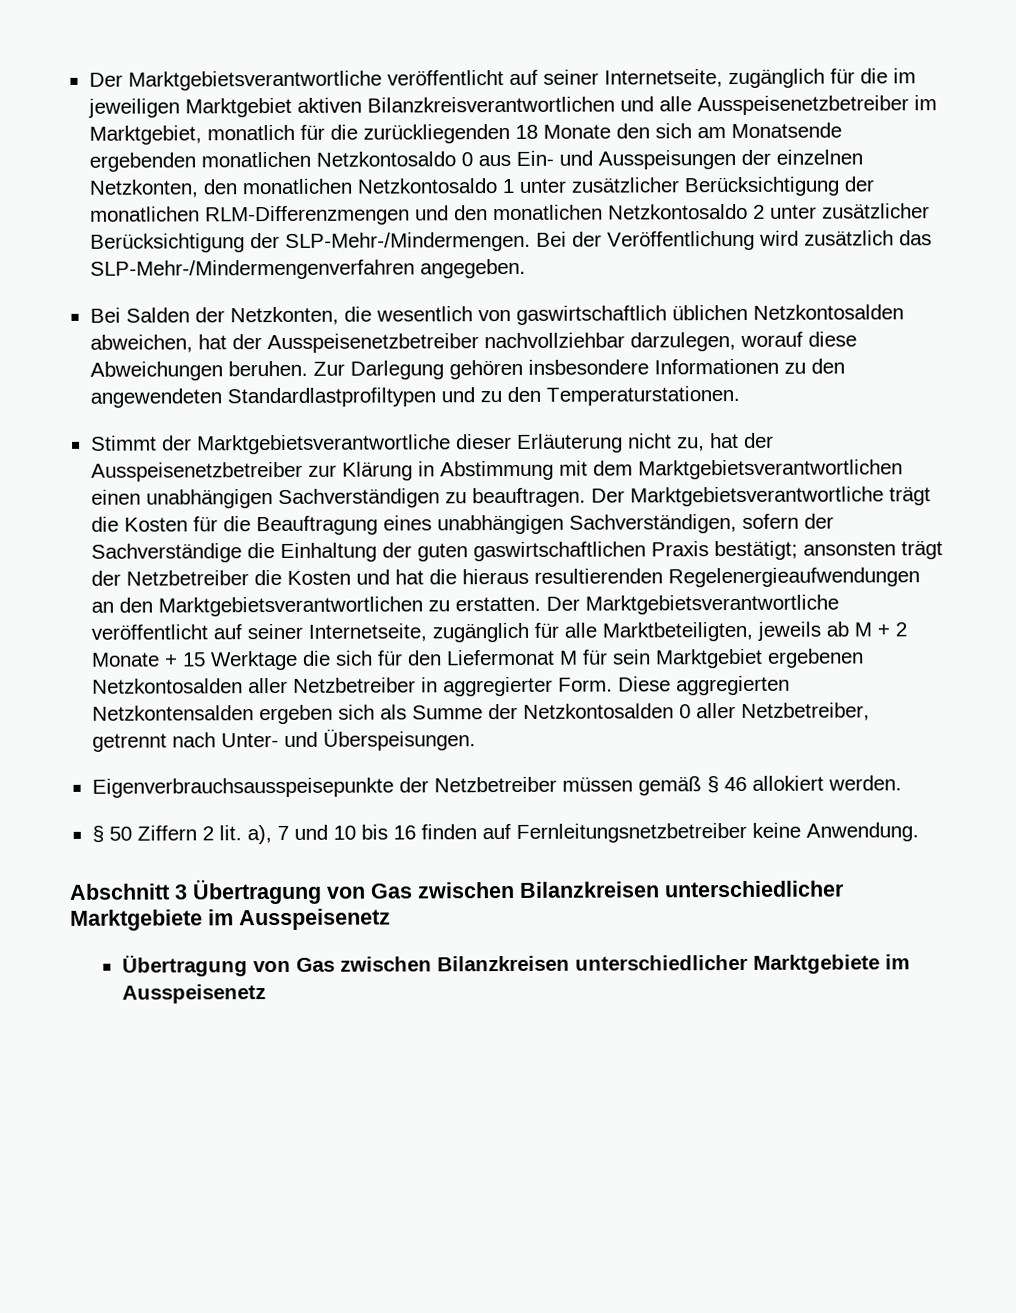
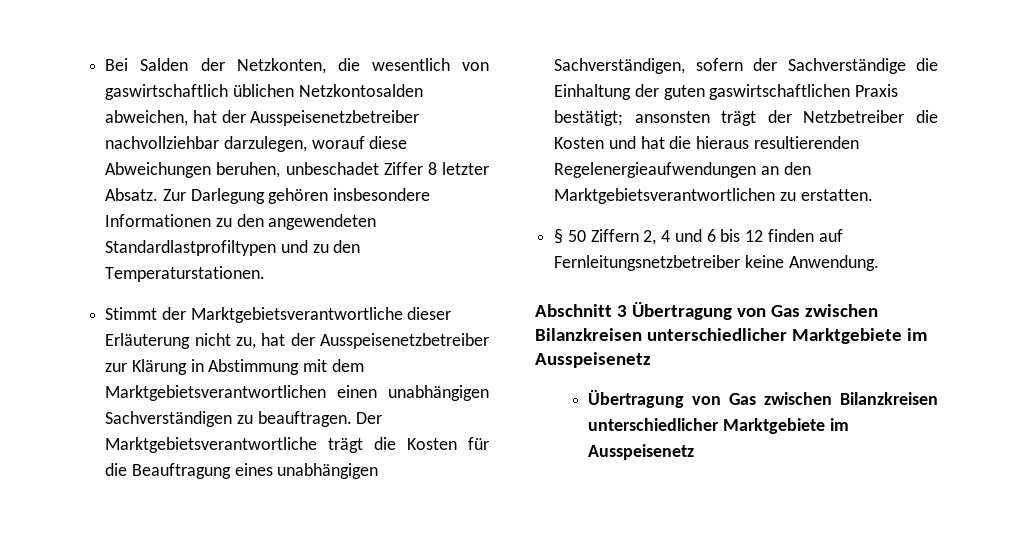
[88,68,916,91] [87,95,937,118] [88,122,842,145] [88,149,863,172] [88,176,874,198] [89,203,930,226] [89,230,932,253] [89,258,526,280] Der Marktgebietsverantwortliche veröffentlicht auf seiner Internetseite, zugänglich für die im jeweiligen Marktgebiet aktiven Bilanzkreisverantwortlichen und alle Ausspeisenetzbetreiber im Marktgebiet, monatlich für die zurückliegenden 18 Monate den sich am Monatsende ergebenden monatlichen Netzkontosaldo 0 aus Ein- und Ausspeisungen der einzelnen Netzkonten, den monatlichen Netzkontosaldo 1 unter zusätzlicher Berücksichtigung der monatlichen RLM-Differenzmengen und den monatlichen Netzkontosaldo 2 unter zusätzlicher Berücksichtigung der SLP-Mehr-/Mindermengen. Bei der Veröffentlichung wird zusätzlich das SLP-Mehr-/Mindermengenverfahren angegeben. // -> (105, 64) none
[227,360,308,377] beruhen. -> [216,162,489,178] [105,188,159,201] beruhen, unbeschadet Ziffer 8 letzter Absatz.
[545,594,839,615] [90,621,907,643] [90,648,864,671] [91,675,790,697] [91,702,870,725] [91,728,476,752] [91,775,902,798] [91,824,416,845] Der Marktgebietsverantwortliche veröffentlicht auf seiner Internetseite, zugänglich für alle Marktbeteiligten, jeweils ab M + 2 Monate + 15 Werktage die sich für den Liefermonat M für sein Marktgebiet ergebenen Netzkontosalden aller Netzbetreiber in aggregierter Form. Diese aggregierten Netzkontensalden ergeben sich als Summe der Netzkontosalden 0 aller Netzbetreiber, getrennt nach Unter- und Überspeisungen. // Eigenverbrauchsausspeisepunkte der Netzbetreiber müssen gemäß § 46 allokiert werden. // § 50 Ziffern 2 lit. a), 7 und 10 bis 16 -> [554,229,764,245] // § 50 Ziffern 2, 4 und 6 bis 12

